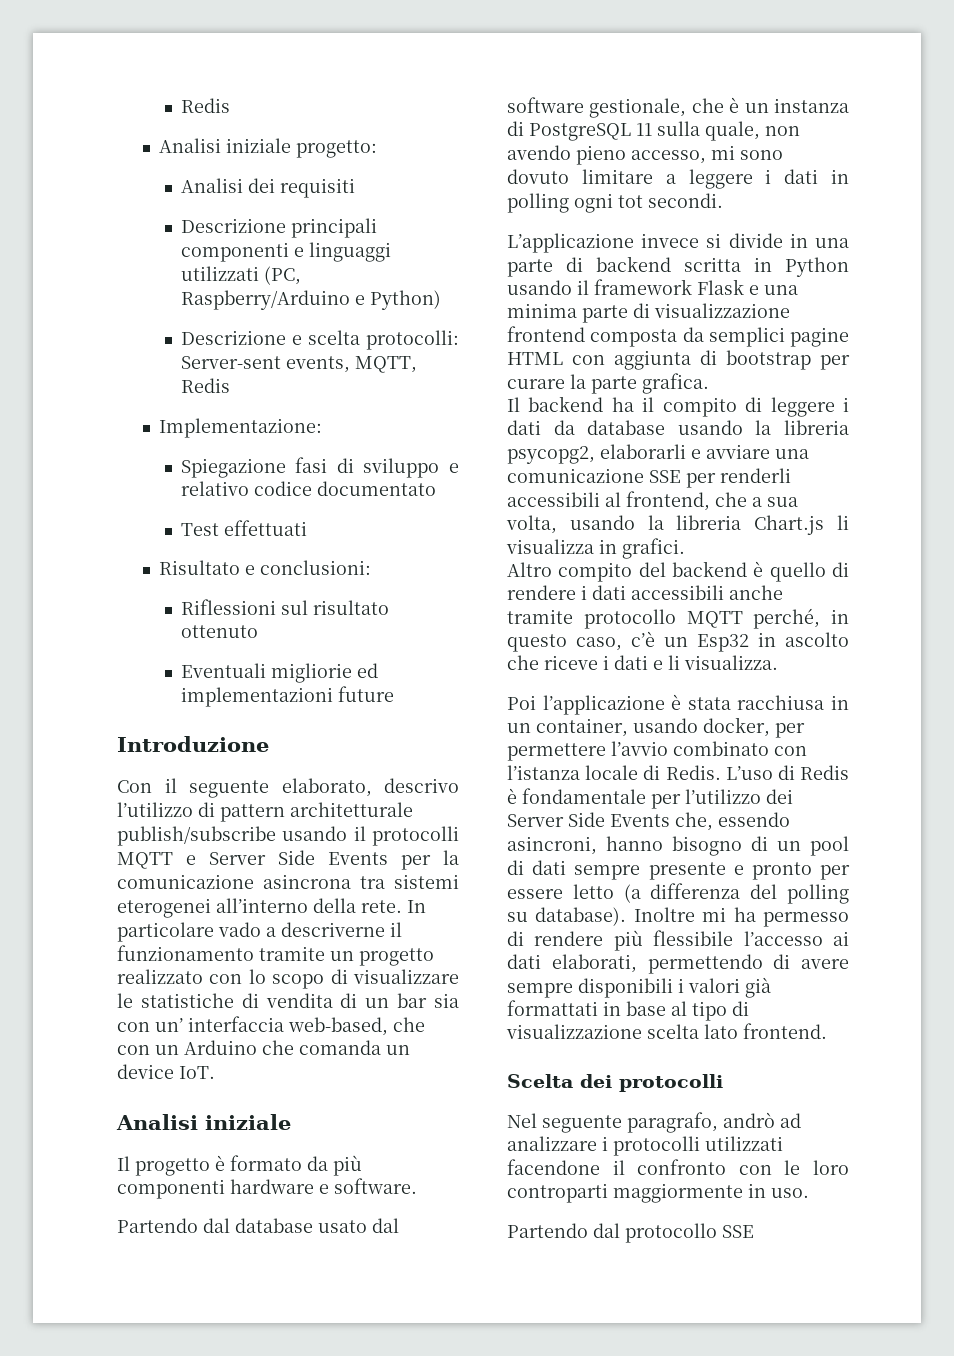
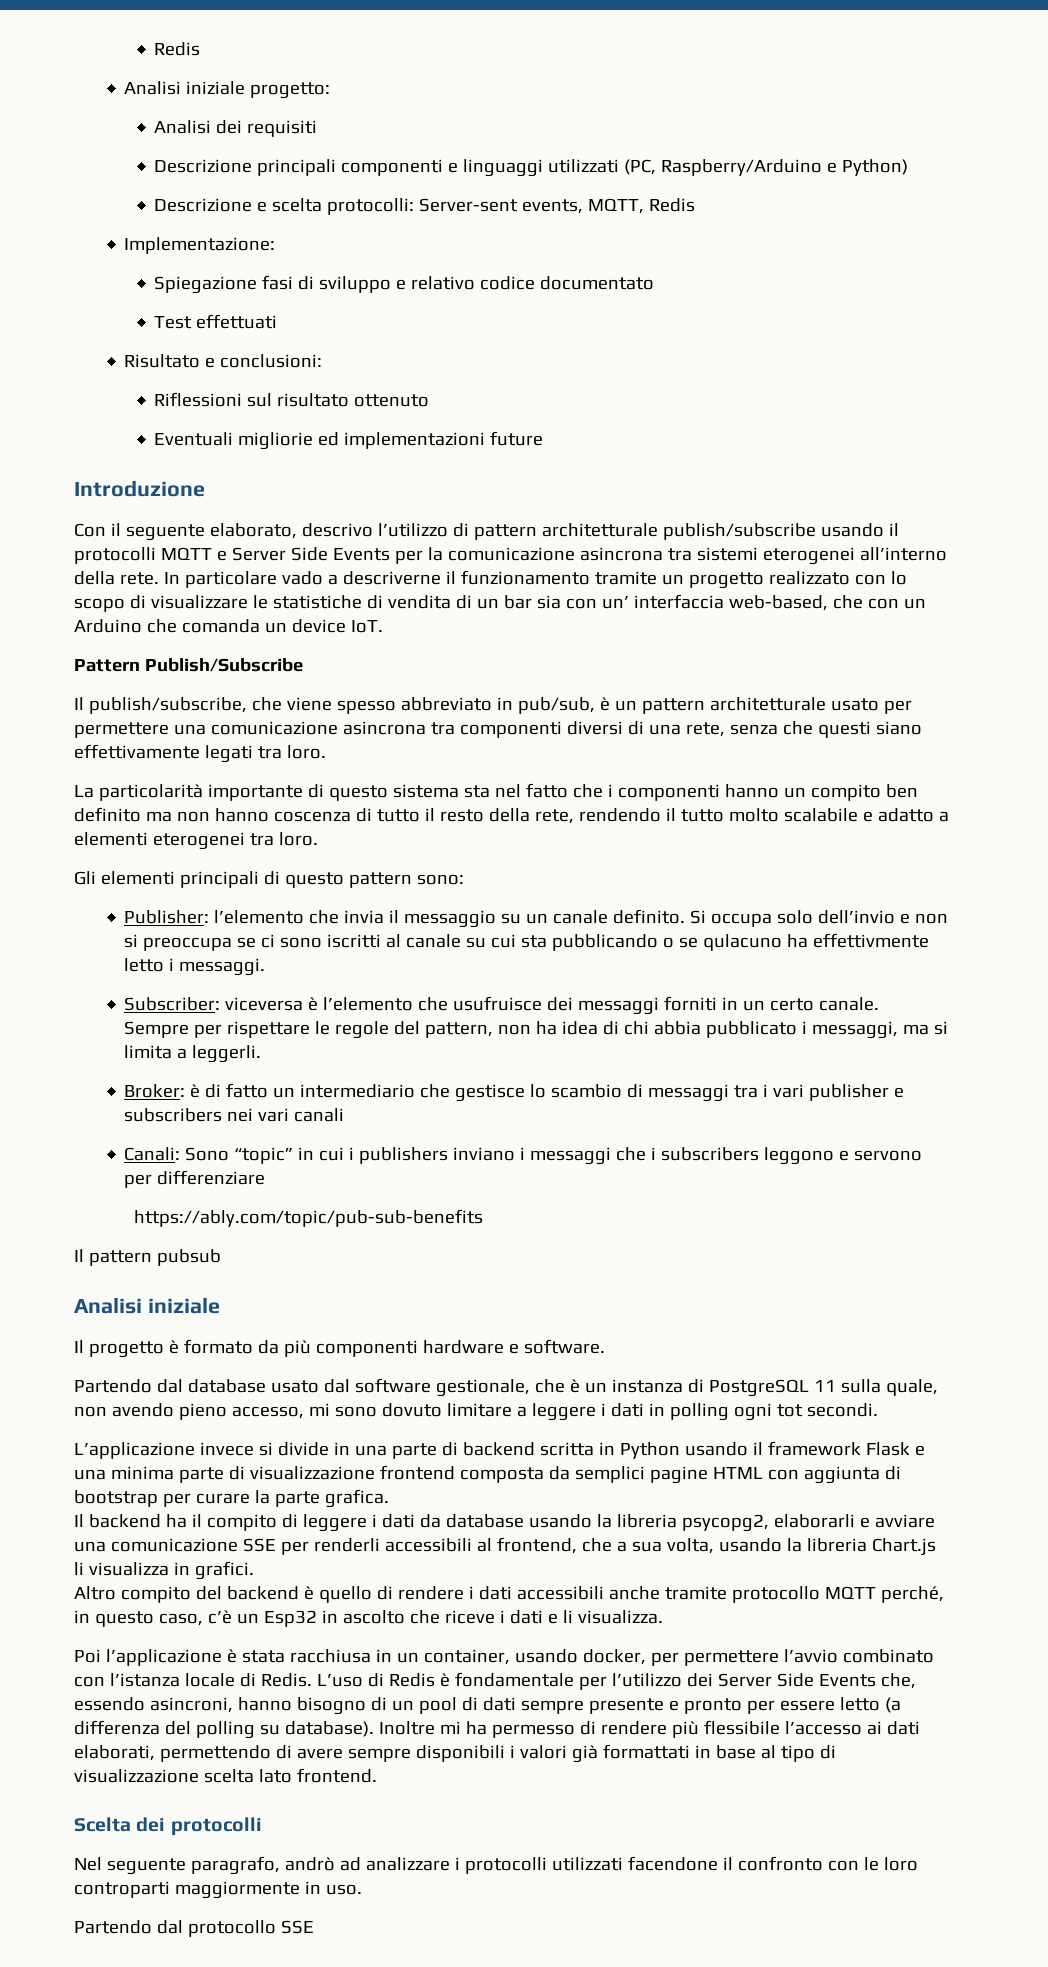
(215, 1072) none -> [74,658,303,672] [74,697,912,714] [74,721,922,738] [74,744,326,763] [74,783,918,801] [74,807,949,824] [74,832,318,850] [74,871,464,888] [124,909,949,928] [124,933,930,951] [124,958,266,976] [124,996,880,1015] [124,1021,949,1039] [124,1045,262,1063] [124,1083,905,1102] [124,1108,345,1122] [124,1147,923,1165] [124,1170,266,1188] [134,1209,484,1227] [74,1249,221,1266] // Pattern Publish/Subscribe // Il publish/subscribe, che viene spesso abbreviato in pub/sub, è un pattern architetturale usato per permettere una comunicazione asincrona tra componenti diversi di una rete, senza che questi siano effettivamente legati tra loro. // La particolarità importante di questo sistema sta nel fatto che i componenti hanno un compito ben definito ma non hanno coscenza di tutto il resto della rete, rendendo il tutto molto scalabile e adatto a elementi eterogenei tra loro. // Gli elementi principali di questo pattern sono: // Publisher: l’elemento che invia il messaggio su un canale definito. Si occupa solo dell’invio e non si preoccupa se ci sono iscritti al canale su cui sta pubblicando o se qulacuno ha effettivmente letto i messaggi. // Subscriber: viceversa è l’elemento che usufruisce dei messaggi forniti in un certo canale. Sempre per rispettare le regole del pattern, non ha idea di chi abbia pubblicato i messaggi, ma si limita a leggerli. // Broker: è di fatto un intermediario che gestisce lo scambio di messaggi tra i vari publisher e subscribers nei vari canali // Canali: Sono “topic” in cui i publishers inviano i messaggi che i subscribers leggono e servono per differenziare // https://ably.com/topic/pub-sub-benefits // Il pattern pubsub

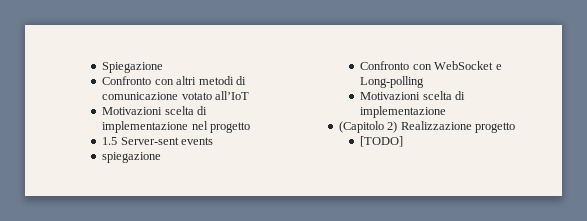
[154,42,201,56] [124,81,331,99] [154,120,318,137] [154,159,909,177] [154,198,696,215] [124,237,276,254] [154,275,655,294] [154,314,278,329] [124,354,323,368] [154,392,430,407] [154,431,544,450] [74,480,205,497] [74,523,899,541] [74,547,947,565] [74,570,907,589] [74,594,926,612] [74,619,383,633] [74,658,303,672] [74,697,912,714] [74,721,922,738] [74,744,326,763] [74,783,918,801] [74,807,949,824] [74,832,318,850] [74,871,464,888] [124,909,949,928] [124,933,930,951] [124,958,266,976] [124,996,880,1015] [124,1021,949,1039] [124,1045,262,1063] [124,1083,905,1102] [124,1108,345,1122] [124,1147,923,1165] [124,1170,266,1188] [134,1209,484,1227] [74,1249,221,1266] [74,1297,220,1314] [74,1339,605,1358] [74,1378,938,1397] [74,1403,878,1421] [74,1441,925,1459] [74,1465,901,1484] [74,1489,389,1508] [74,1514,935,1532] [74,1537,936,1556] [74,1561,254,1580] [74,1586,944,1603] [74,1610,663,1627] [74,1649,934,1666] [74,1672,916,1690] [74,1697,901,1715] [74,1720,920,1739] [74,1744,836,1763] [74,1768,377,1783] [74,1817,262,1836] [74,1856,918,1875] [74,1881,362,1899] [74,1920,314,1937] Redis // Analisi iniziale progetto: // Analisi dei requisiti // Descrizione principali componenti e linguaggi utilizzati (PC, Raspberry/Arduino e Python) // Descrizione e scelta protocolli: Server-sent events, MQTT, Redis // Implementazione: // Spiegazione fasi di sviluppo e relativo codice documentato // Test effettuati // Risultato e conclusioni: // Riflessioni sul risultato ottenuto // Eventuali migliorie ed implementazioni future // Introduzione // Con il seguente elaborato, descrivo l’utilizzo di pattern architetturale publish/subscribe usando il protocolli MQTT e Server Side Events per la comunicazione asincrona tra sistemi eterogenei all’interno della rete. In particolare vado a descriverne il funzionamento tramite un progetto realizzato con lo scopo di visualizzare le statistiche di vendita di un bar sia con un’ interfaccia web-based, che con un Arduino che comanda un device IoT. // Pattern Publish/Subscribe // Il publish/subscribe, che viene spesso abbreviato in pub/sub, è un pattern architetturale usato per permettere una comunicazione asincrona tra componenti diversi di una rete, senza che questi siano effettivamente legati tra loro. // La particolarità importante di questo sistema sta nel fatto che i componenti hanno un compito ben definito ma non hanno coscenza di tutto il resto della rete, rendendo il tutto molto scalabile e adatto a elementi eterogenei tra loro. // Gli elementi principali di questo pattern sono: // Publisher: l’elemento che invia il messaggio su un canale definito. Si occupa solo dell’invio e non si preoccupa se ci sono iscritti al canale su cui sta pubblicando o se qulacuno ha effettivmente letto i messaggi. // Subscriber: viceversa è l’elemento che usufruisce dei messaggi forniti in un certo canale. Sempre per rispettare le regole del pattern, non ha idea di chi abbia pubblicato i messaggi, ma si limita a leggerli. // Broker: è di fatto un intermediario che gestisce lo scambio di messaggi tra i vari publisher e subscribers nei vari canali // Canali: Sono “topic” in cui i publishers inviano i messaggi che i subscribers leggono e servono per differenziare // https://ably.com/topic/pub-sub-benefits // Il pattern pubsub // Analisi iniziale // Il progetto è formato da più componenti hardware e software. // Partendo dal database usato dal software gestionale, che è un instanza di PostgreSQL 11 sulla quale, non avendo pieno accesso, mi sono dovuto limitare a leggere i dati in polling ogni tot secondi. // L’applicazione invece si divide in una parte di backend scritta in Python usando il framework Flask e una minima parte di visualizzazione frontend composta da semplici pagine HTML con aggiunta di bootstrap per curare la parte grafica. // Il backend ha il compito di leggere i dati da database usando la libreria psycopg2, elaborarli e avviare una comunicazione SSE per renderli accessibili al frontend, che a sua volta, usando la libreria Chart.js li visualizza in grafici. // Altro compito del backend è quello di rendere i dati accessibili anche tramite protocollo MQTT perché, in questo caso, c’è un Esp32 in ascolto che riceve i dati e li visualizza. // Poi l’applicazione è stata racchiusa in un container, usando docker, per permettere l’avvio combinato con l’istanza locale di Redis. L’uso di Redis è fondamentale per l’utilizzo dei Server Side Events che, essendo asincroni, hanno bisogno di un pool di dati sempre presente e pronto per essere letto (a differenza del polling su database). Inoltre mi ha permesso di rendere più flessibile l’accesso ai dati elaborati, permettendo di avere sempre disponibili i valori già formattati in base al tipo di visualizzazione scelta lato frontend. // Scelta dei protocolli // Nel seguente paragrafo, andrò ad analizzare i protocolli utilizzati facendone il confronto con le loro controparti maggiormente in uso. // Partendo dal protocollo SSE -> [102,62,164,73] [102,76,246,85] [102,91,250,100] [102,106,208,115] [102,121,251,133] [102,137,214,145] [102,152,162,163] [360,61,502,70] [360,76,425,88] [360,91,466,100] [360,106,447,118] [339,121,516,133] [360,136,404,147] Spiegazione // Confronto con altri metodi di comunicazione votato all’IoT // Motivazioni scelta di implementazione nel progetto // 1.5 Server-sent events // spiegazione // Confronto con WebSocket e Long-polling // Motivazioni scelta di implementazione // (Capitolo 2) Realizzazione progetto // [TODO]

